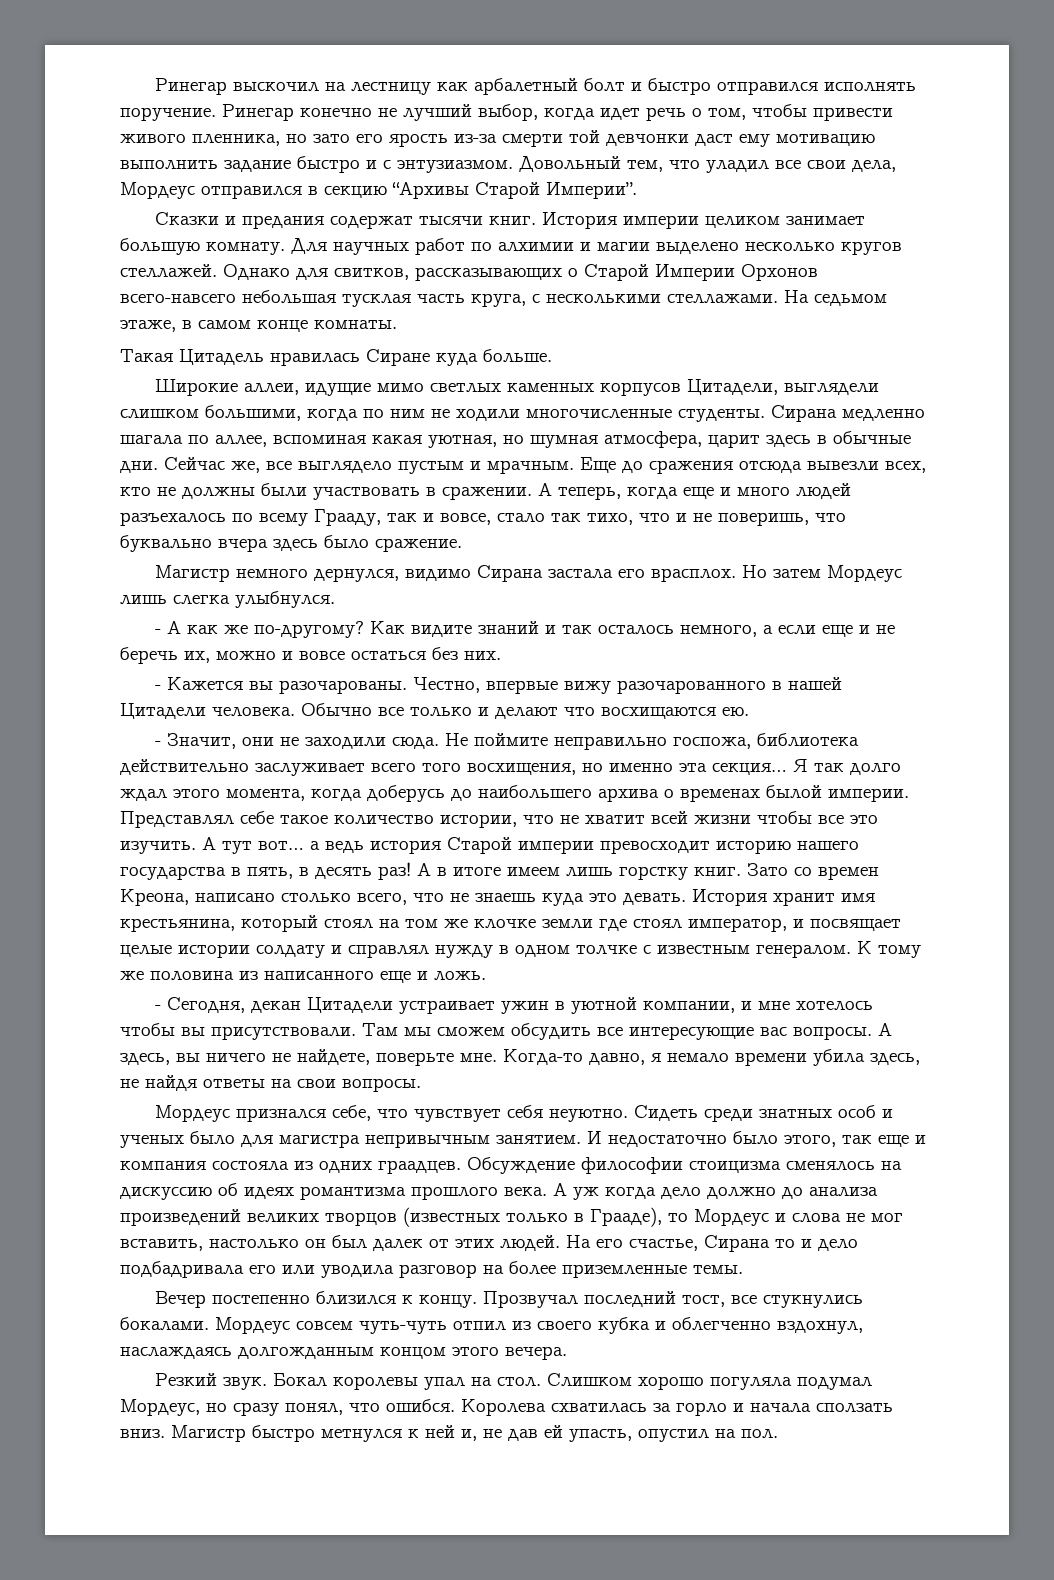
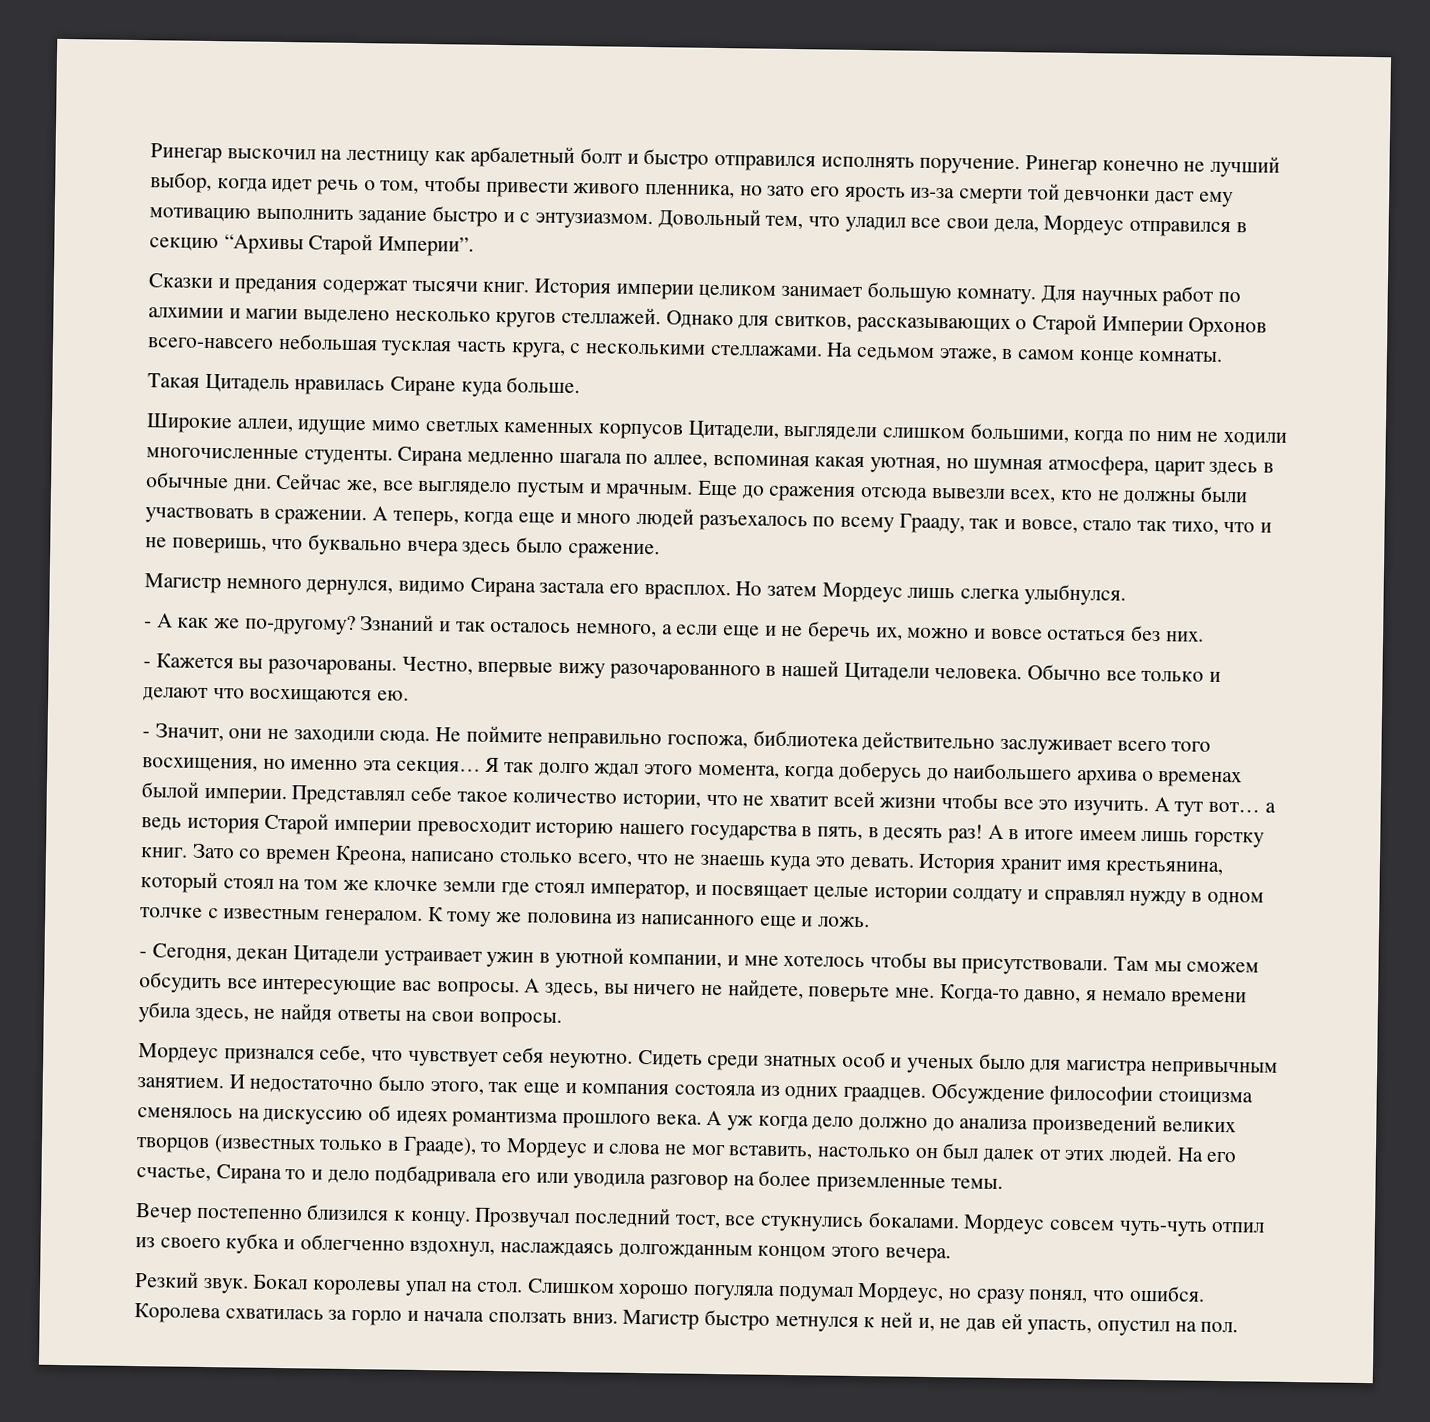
[370,621,540,637] Как видите знаний -> [360,614,435,632] Ззнаний

